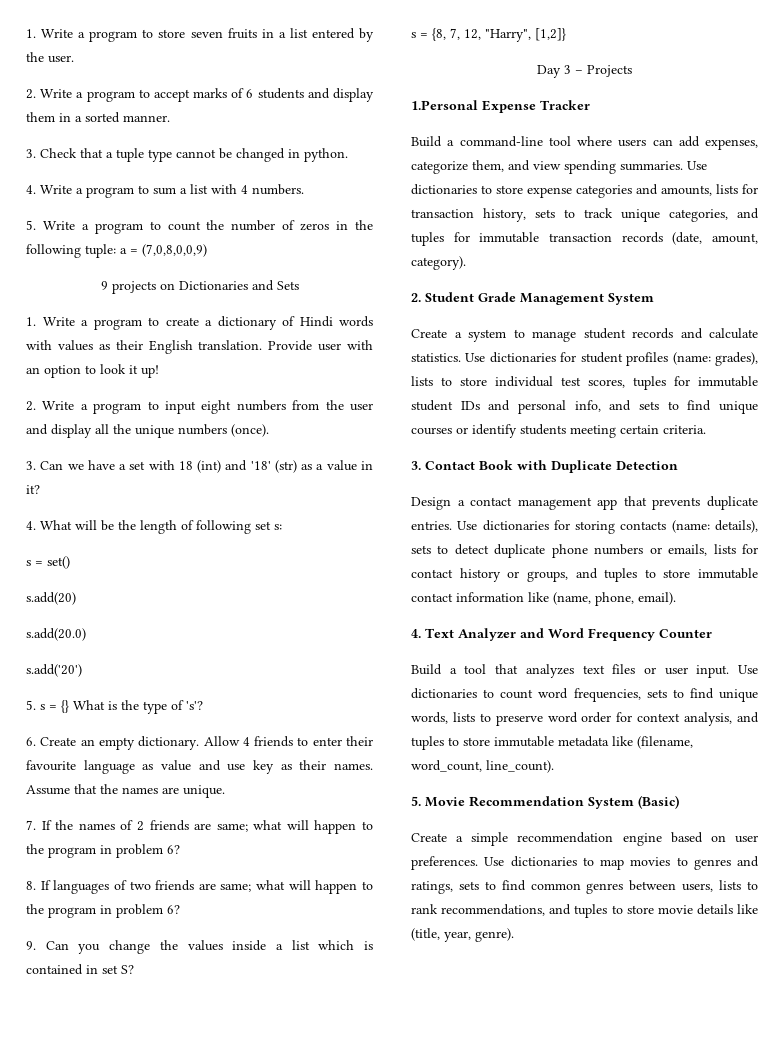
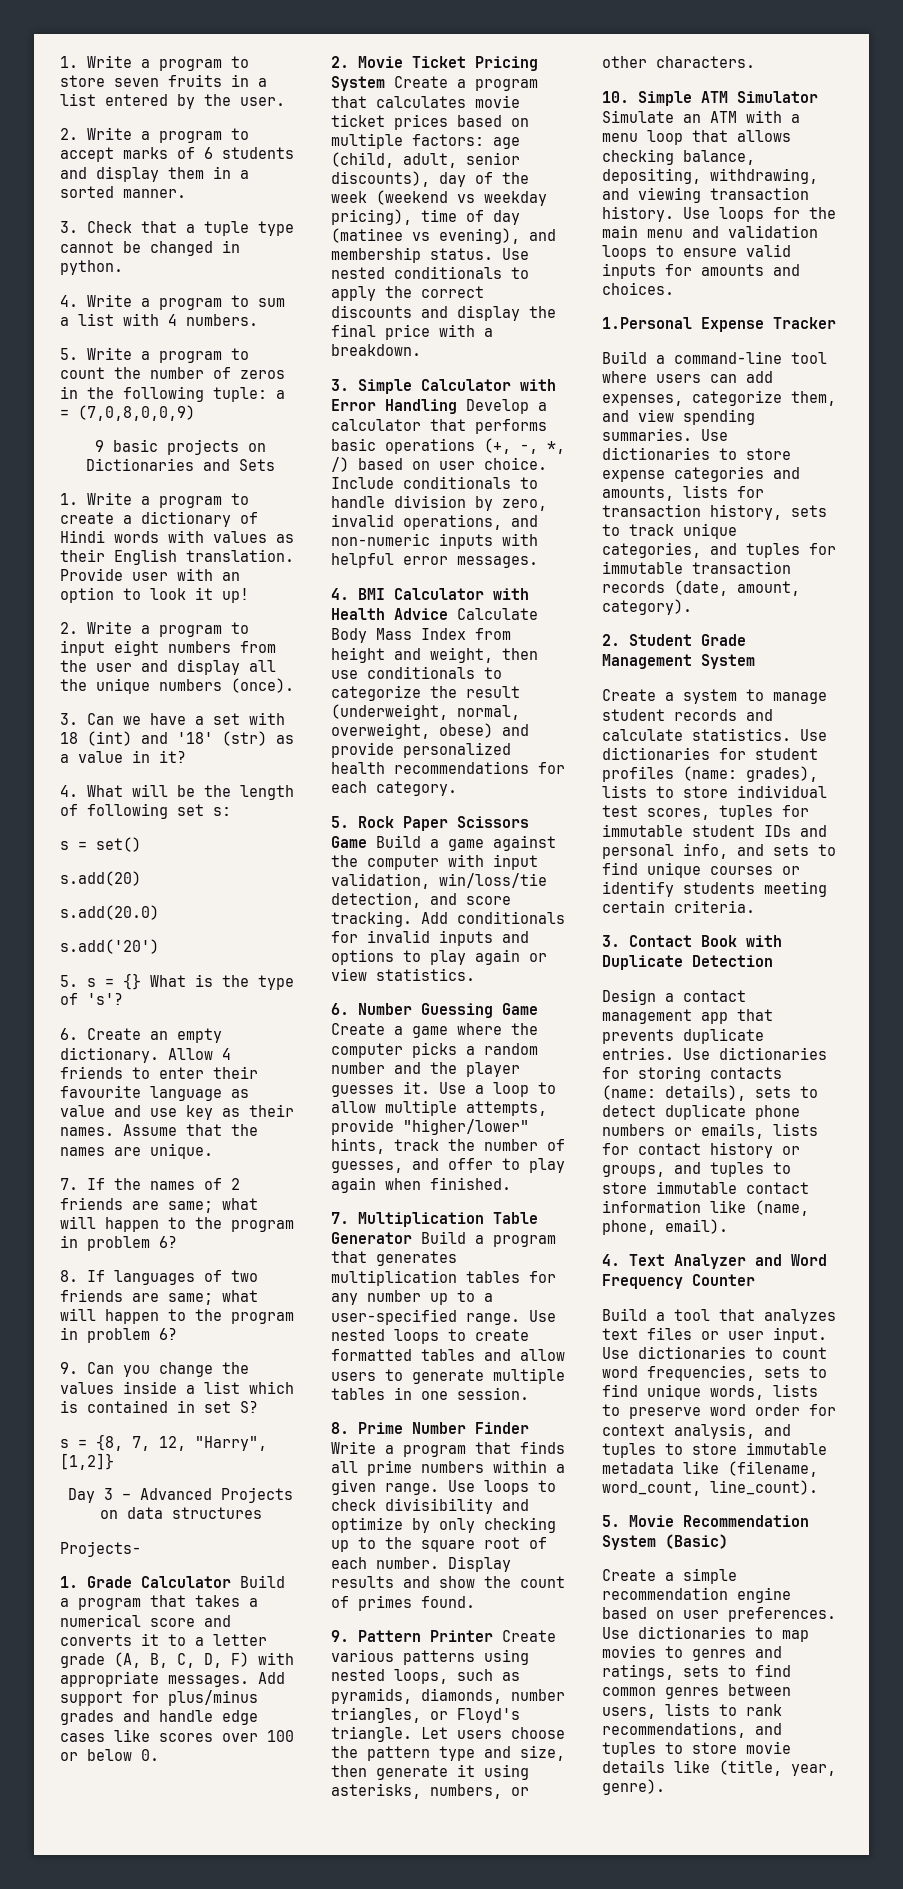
(108, 285) none -> [113,439,158,452] basic
(583, 72) none -> [140,1488,212,1500] Advanced
(632, 71) none -> [99,1507,262,1519] [60,1541,141,1557] [60,1575,285,1588] [60,1595,258,1610] [60,1614,231,1627] [60,1633,267,1646] [60,1652,294,1668] [60,1671,285,1687] [60,1690,258,1706] [60,1710,258,1725] [60,1729,294,1742] [60,1749,159,1761] [331,56,538,71] [331,76,538,91] [331,95,520,108] [331,114,529,130] [331,133,520,149] [331,152,520,168] [331,171,529,187] [331,190,547,206] [331,209,520,225] [331,228,556,244] [331,247,529,263] [331,266,529,279] [331,286,484,301] [331,305,556,321] [331,324,493,340] [331,344,421,356] [331,379,556,394] [331,399,547,414] [331,419,547,434] [331,438,565,454] [331,457,547,472] [331,476,538,489] [331,495,547,511] [331,514,538,530] [331,533,538,549] [331,553,538,568] [331,588,529,600] [331,608,538,620] [331,628,511,643] [331,647,538,663] [331,666,502,679] [331,685,520,701] [331,704,520,720] [331,723,529,739] [331,742,511,758] [331,761,565,774] [331,781,457,796] [331,816,529,831] [331,835,556,851] [331,854,538,870] [331,873,547,889] [331,892,511,908] [331,911,565,927] [331,930,529,946] [331,949,547,965] [331,968,475,981] [331,1003,538,1018] [331,1023,538,1038] [331,1042,538,1058] [331,1062,520,1077] [331,1081,556,1097] [331,1100,547,1116] [331,1119,529,1135] [331,1138,565,1154] [331,1158,565,1173] [331,1177,511,1193] [331,1212,538,1227] [331,1231,556,1247] [331,1251,457,1266] [331,1270,556,1286] [331,1290,493,1305] [331,1309,556,1325] [331,1329,529,1344] [331,1349,565,1361] [331,1368,565,1384] [331,1387,529,1400] [331,1422,529,1434] [331,1441,565,1457] [331,1460,565,1476] [331,1479,556,1495] [331,1498,529,1514] [331,1517,556,1533] [331,1537,547,1552] [331,1556,511,1572] [331,1576,565,1588] [331,1595,475,1611] [331,1630,556,1642] [331,1649,529,1665] [331,1669,520,1684] [331,1688,565,1704] [331,1707,520,1723] [331,1726,565,1742] [331,1745,565,1761] [331,1764,529,1780] [331,1783,529,1799] [602,56,755,68] [602,91,818,106] [602,110,800,123] [602,130,791,145] [602,149,755,165] [602,168,818,184] [602,187,809,203] [602,206,836,222] [602,225,818,238] [602,244,791,260] [602,263,800,279] [602,282,674,295] on data structures // Projects- // 1. Grade Calculator Build a program that takes a numerical score and converts it to a letter grade (A, B, C, D, F) with appropriate messages. Add support for plus/minus grades and handle edge cases like scores over 100 or below 0. // 2. Movie Ticket Pricing System Create a program that calculates movie ticket prices based on multiple factors: age (child, adult, senior discounts), day of the week (weekend vs weekday pricing), time of day (matinee vs evening), and membership status. Use nested conditionals to apply the correct discounts and display the final price with a breakdown. // 3. Simple Calculator with Error Handling Develop a calculator that performs basic operations (+, -, *, /) based on user choice. Include conditionals to handle division by zero, invalid operations, and non-numeric inputs with helpful error messages. // 4. BMI Calculator with Health Advice Calculate Body Mass Index from height and weight, then use conditionals to categorize the result (underweight, normal, overweight, obese) and provide personalized health recommendations for each category. // 5. Rock Paper Scissors Game Build a game against the computer with input validation, win/loss/tie detection, and score tracking. Add conditionals for invalid inputs and options to play again or view statistics. // 6. Number Guessing Game Create a game where the computer picks a random number and the player guesses it. Use a loop to allow multiple attempts, provide "higher/lower" hints, track the number of guesses, and offer to play again when finished. // 7. Multiplication Table Generator Build a program that generates multiplication tables for any number up to a user-specified range. Use nested loops to create formatted tables and allow users to generate multiple tables in one session. // 8. Prime Number Finder Write a program that finds all prime numbers within a given range. Use loops to check divisibility and optimize by only checking up to the square root of each number. Display results and show the count of primes found. // 9. Pattern Printer Create various patterns using nested loops, such as pyramids, diamonds, number triangles, or Floyd's triangle. Let users choose the pattern type and size, then generate it using asterisks, numbers, or other characters. // 10. Simple ATM Simulator Simulate an ATM with a menu loop that allows checking balance, depositing, withdrawing, and viewing transaction history. Use loops for the main menu and validation loops to ensure valid inputs for amounts and choices.

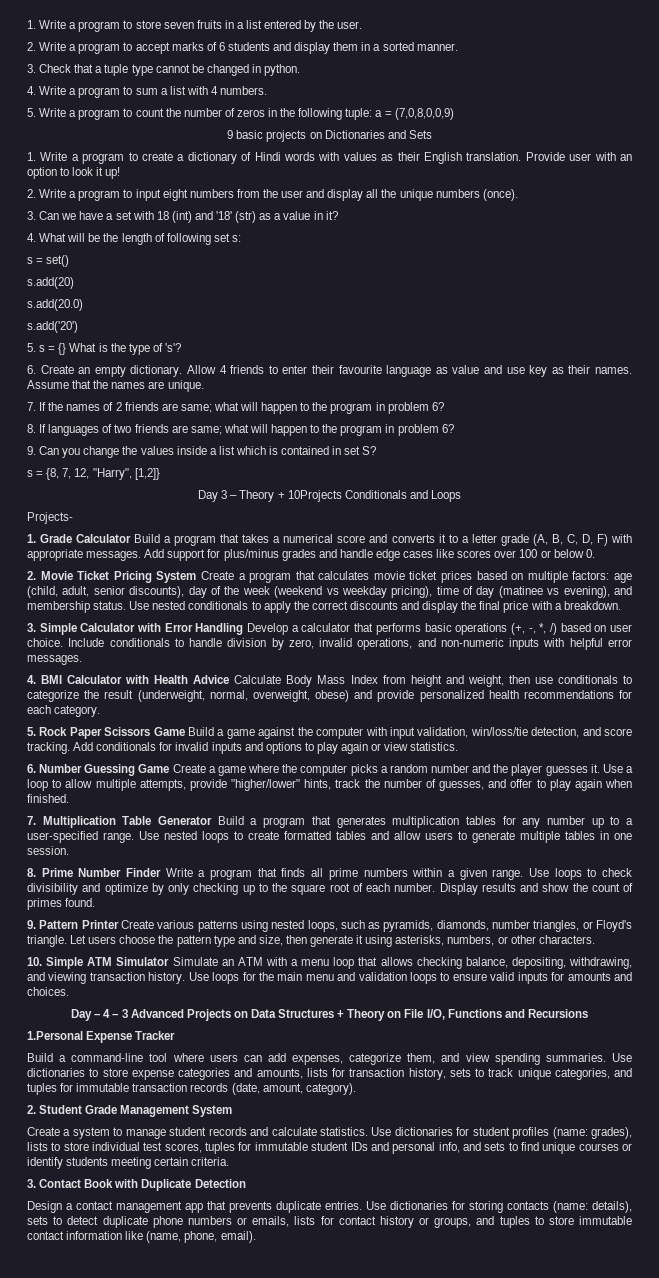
[140,1487,293,1503] [99,1507,262,1519] Advanced Projects on data structures -> [239,490,461,502] Theory + 10Projects Conditionals and Loops
(674, 288) none -> [71,1009,588,1021] // Day – 4 – 3 Advanced Projects on Data Structures + Theory on File I/O, Functions and Recursions
[602,1254,827,1269] [602,1274,755,1289] [602,1308,836,1324] [602,1327,827,1343] [602,1346,827,1359] [602,1365,827,1381] [602,1384,818,1400] [602,1404,836,1419] [602,1423,791,1439] [602,1442,827,1458] [602,1461,818,1477] [602,1480,818,1496] [602,1515,809,1527] [602,1534,728,1550] [602,1568,737,1584] [602,1587,791,1603] [602,1607,836,1622] [602,1626,809,1642] [602,1645,782,1661] [602,1664,791,1680] [602,1684,791,1699] [602,1703,782,1719] [602,1722,782,1738] [602,1741,791,1757] [602,1760,836,1776] [602,1779,665,1795] // 4. Text Analyzer and Word Frequency Counter // Build a tool that analyzes text files or user input. Use dictionaries to count word frequencies, sets to find unique words, lists to preserve word order for context analysis, and tuples to store immutable metadata like (filename, word_count, line_count). // 5. Movie Recommendation System (Basic) // Create a simple recommendation engine based on user preferences. Use dictionaries to map movies to genres and ratings, sets to find common genres between users, lists to rank recommendations, and tuples to store movie details like (title, year, genre). -> (256, 1237) none

